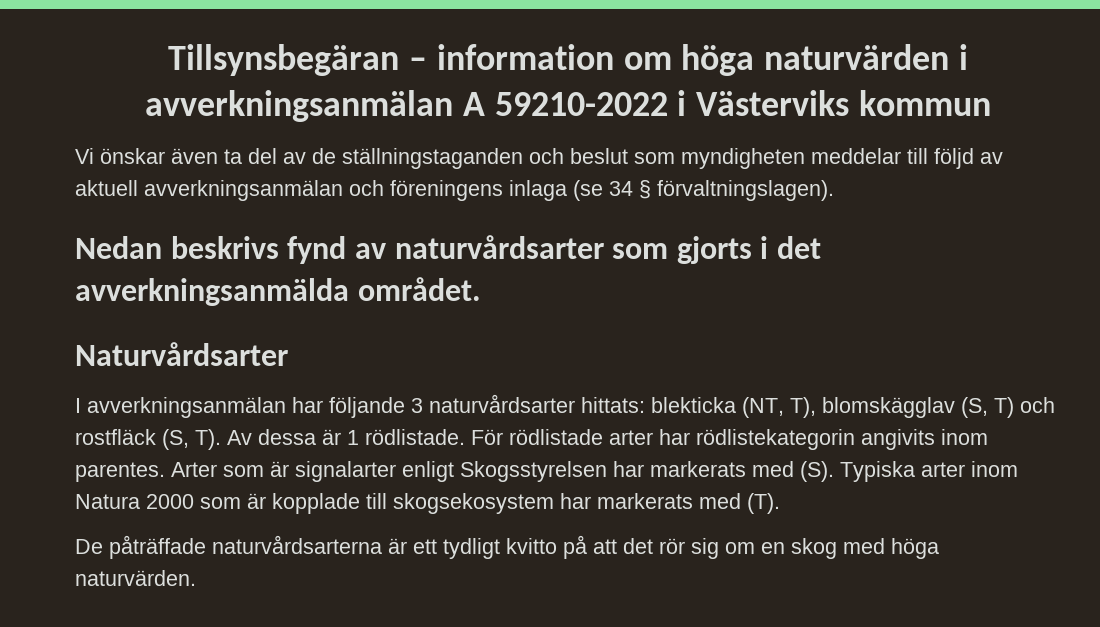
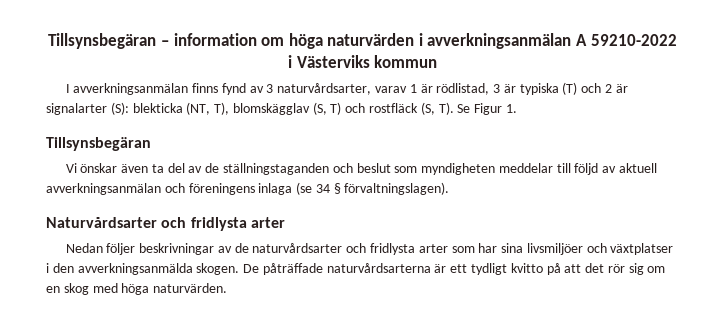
(991, 103) none -> [65,82,628,95] [46,102,517,115] [46,137,151,151] // I avverkningsanmälan finns fynd av 3 naturvårdsarter, varav 1 är rödlistad, 3 är typiska (T) och 2 är signalarter (S): blekticka (NT, T), blomskägglav (S, T) och rostfläck (S, T). Se Figur 1. // Tillsynsbegäran
[75,235,822,264] [75,277,481,306] [75,342,288,366] [75,394,1055,418] [75,429,988,450] [75,461,1018,482] [75,493,780,514] Nedan beskrivs fynd av naturvårdsarter som gjorts i det avverkningsanmälda området. // Naturvårdsarter // I avverkningsanmälan har följande 3 naturvårdsarter hittats: blekticka (NT, T), blomskägglav (S, T) och rostfläck (S, T). Av dessa är 1 rödlistade. För rödlistade arter har rödlistekategorin angivits inom parentes. Arter som är signalarter enligt Skogsstyrelsen har markerats med (S). Typiska arter inom Natura 2000 som är kopplade till skogsekosystem har markerats med (T). // -> [46,217,285,231] [65,243,674,255] [46,263,240,275] Naturvårdsarter och fridlysta arter // Nedan följer beskrivningar av de naturvårdsarter och fridlysta arter som har sina livsmiljöer och växtplatser i den avverkningsanmälda skogen.

